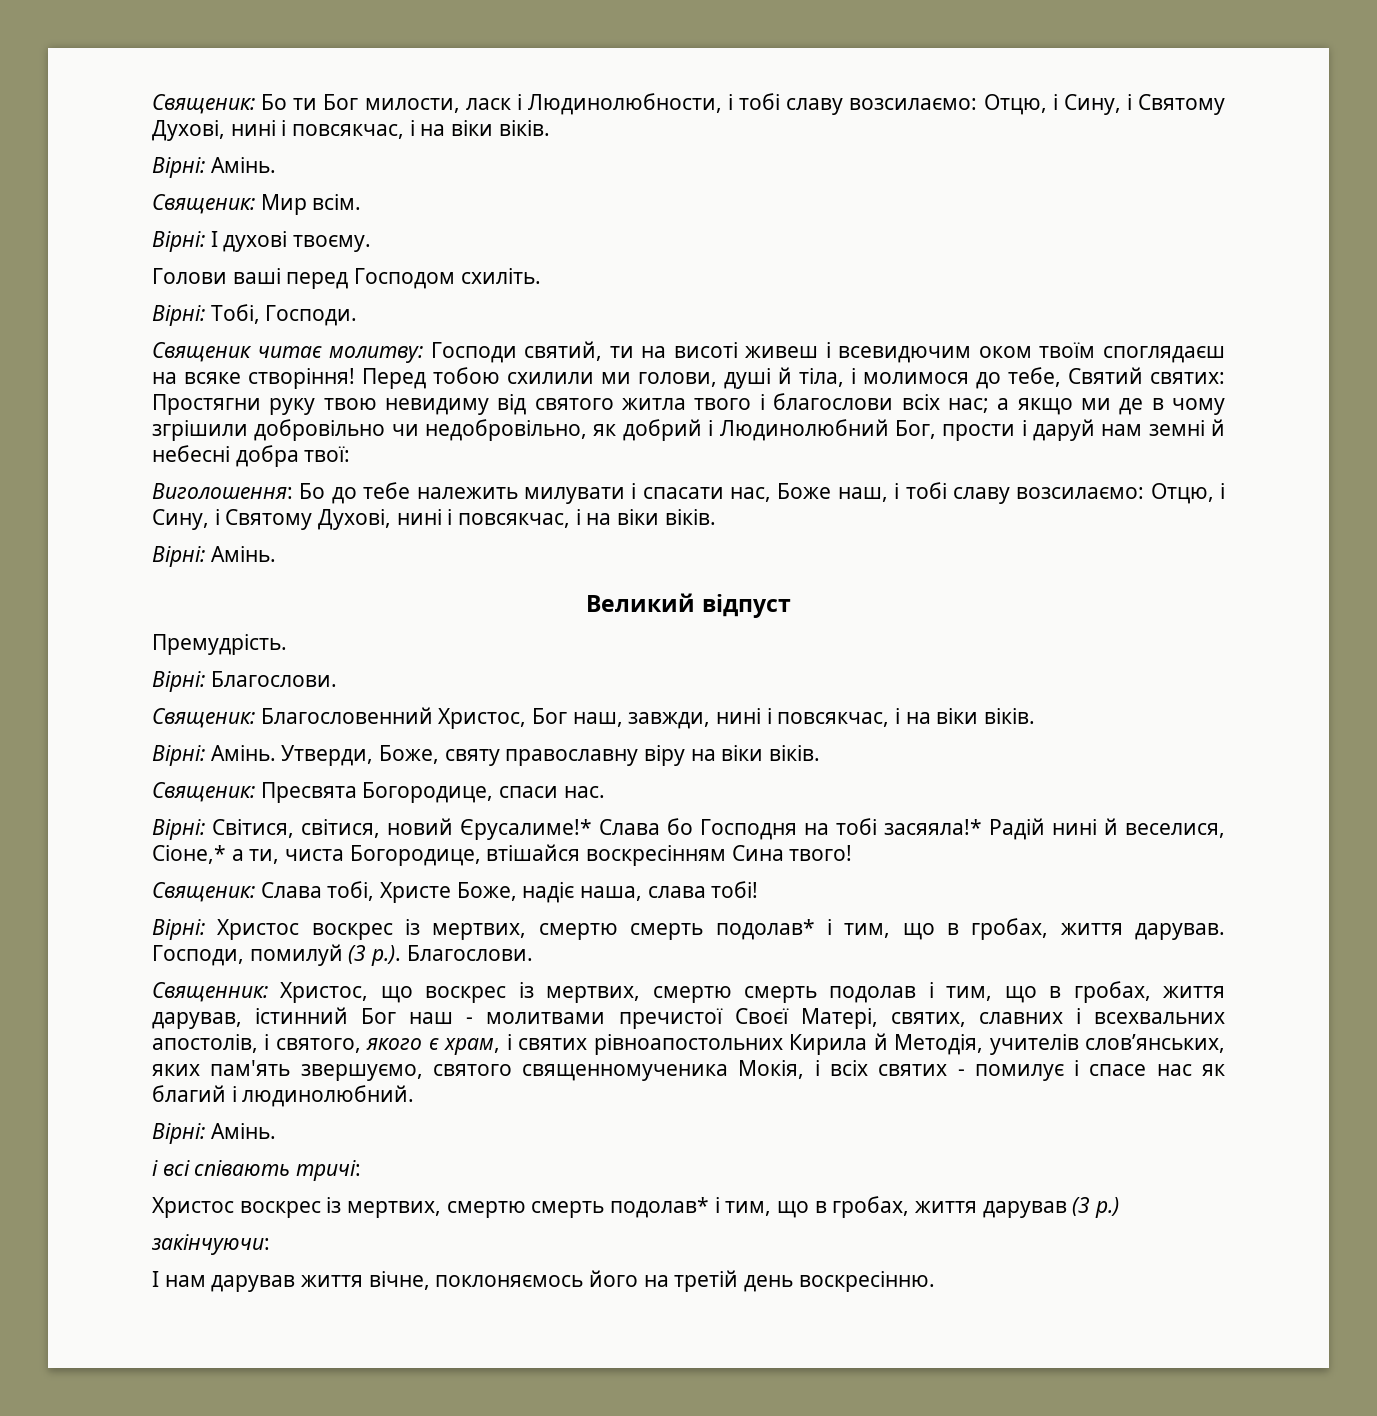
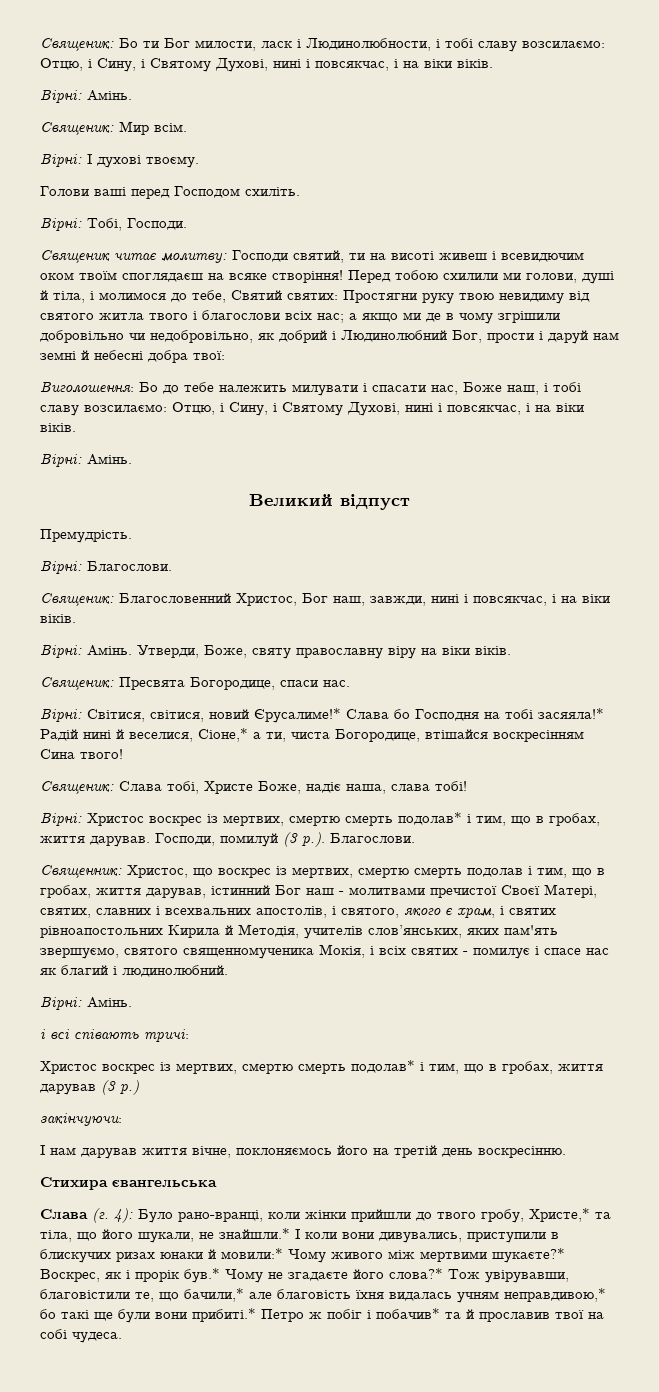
(935, 1281) none -> [40,1177,217,1190] [40,1208,611,1223] [40,1228,559,1243] [40,1248,565,1263] [40,1268,569,1283] [40,1288,606,1303] [40,1308,604,1323] [40,1329,122,1343] // Стихира євангельська // Слава (г. 4): Було рано-вранці, коли жінки прийшли до твого гробу, Христе,* та тіла, що його шукали, не знайшли.* І коли вони дивувались, приступили в блискучих ризах юнаки й мовили:* Чому живого між мертвими шукаєте?* Воскрес, як і прорік був.* Чому не згадаєте його слова?* Тож увірувавши, благовістили те, що бачили,* але благовість їхня видалась учням неправдивою,* бо такі ще були вони прибиті.* Петро ж побіг і побачив* та й прославив твої на собі чудеса.

